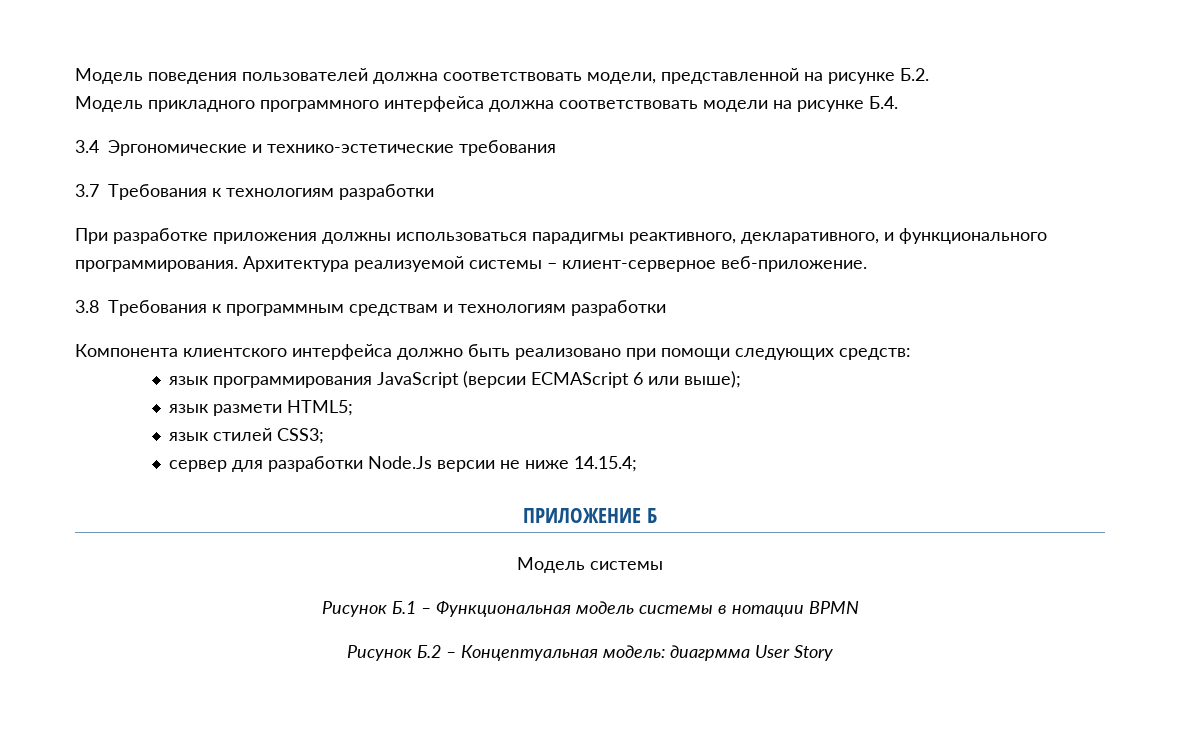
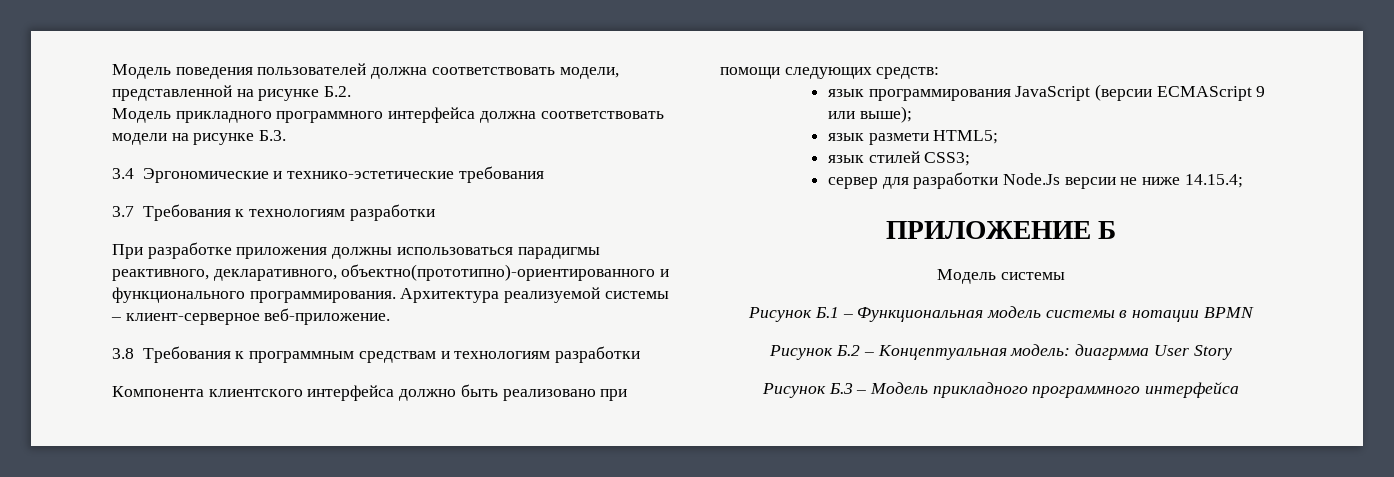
[869,96,898,109] Б.4. -> [259,130,287,141] Б.3.
(879, 238) none -> [341,264,656,281] объектно(прототипно)-ориентированного
[633,372,644,385] 6 -> [1256,86,1266,97] 9
(833, 653) none -> [761,382,1240,398] // Рисунок Б.3 – Модель прикладного программного интерфейса

